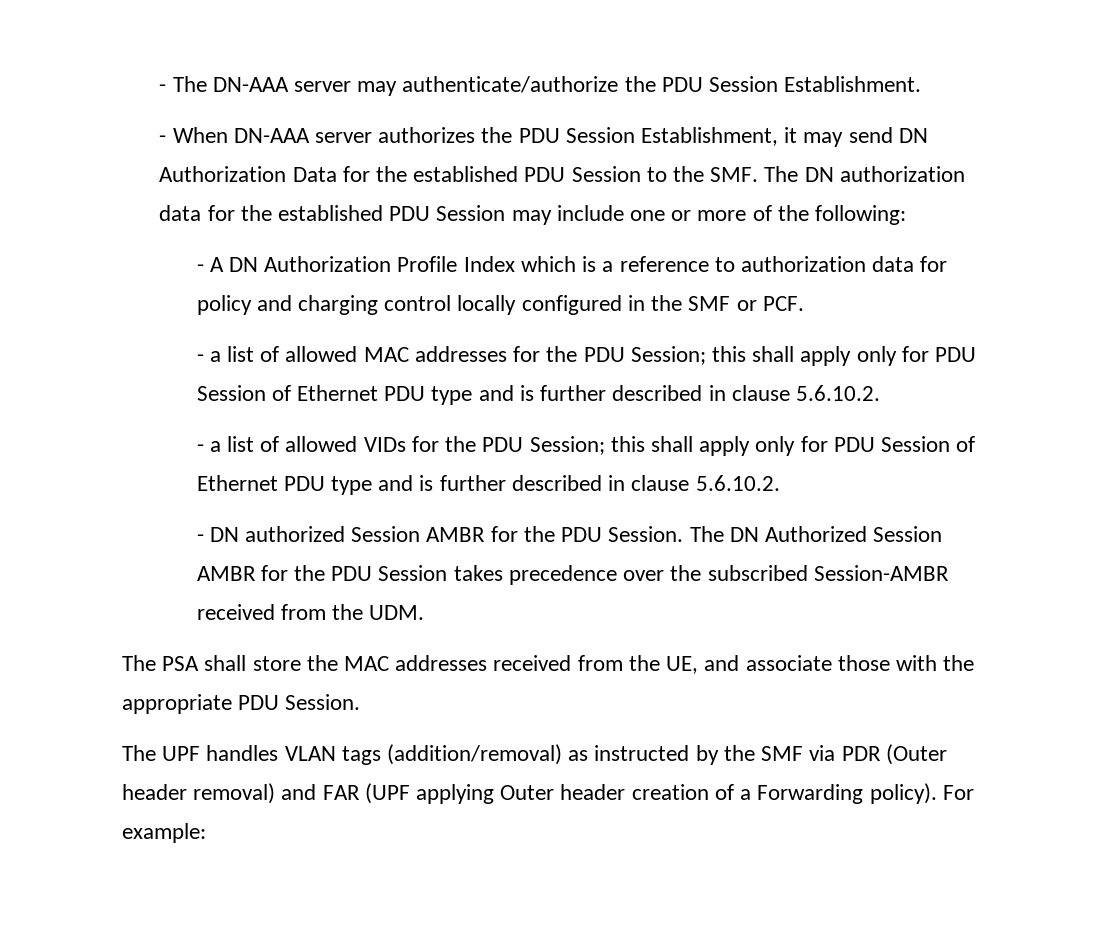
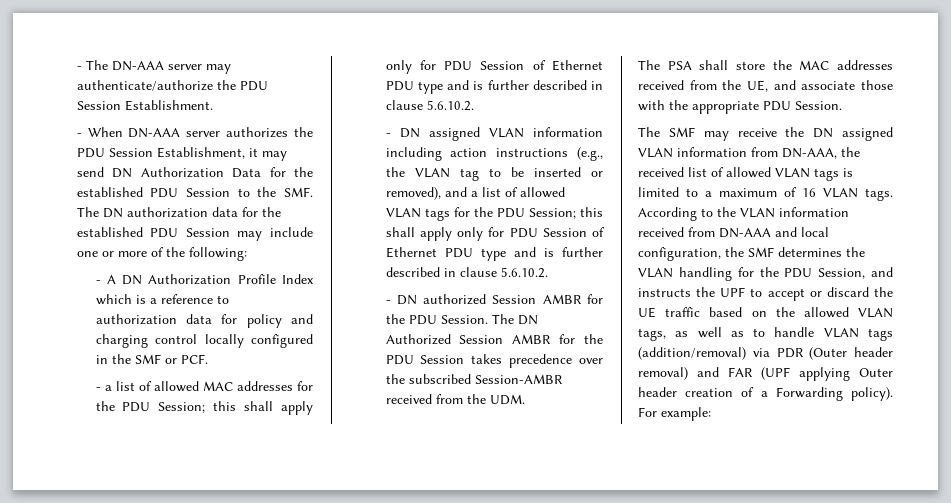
[209,436,406,452] a list of allowed VIDs -> [399,127,603,141] [385,147,603,161] [385,167,603,181] [385,187,565,200] [385,208,450,221] DN assigned VLAN information including action instructions (e.g., the VLAN tag to be inserted or removed), and a list of allowed VLAN tags
[162,744,804,765] UPF handles VLAN tags (addition/removal) as instructed by the SMF -> [668,127,893,141] [638,147,860,159] [638,167,853,181] [638,187,893,201] [638,207,849,221] [638,227,829,238] [638,247,865,261] [638,267,893,281] [638,287,893,301] [638,307,893,318] [638,327,893,341] [638,347,746,360] SMF may receive the DN assigned VLAN information from DN-AAA, the received list of allowed VLAN tags is limited to a maximum of 16 VLAN tags. According to the VLAN information received from DN-AAA and local configuration, the SMF determines the VLAN handling for the PDU Session, and instructs the UPF to accept or discard the UE traffic based on the allowed VLAN tags, as well as to handle VLAN tags (addition/removal)

